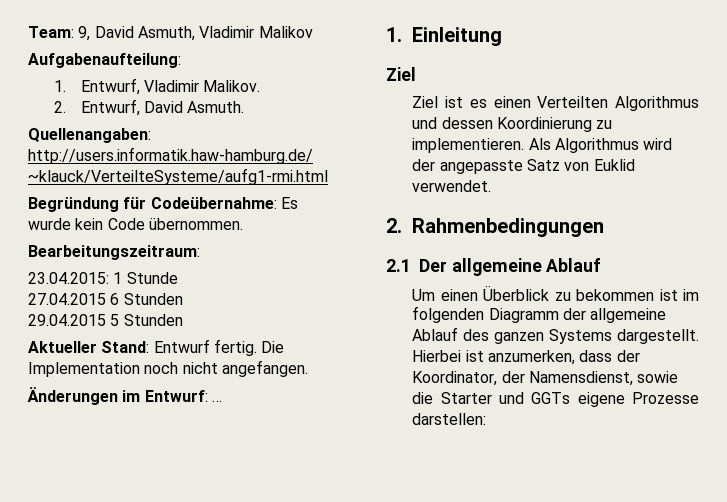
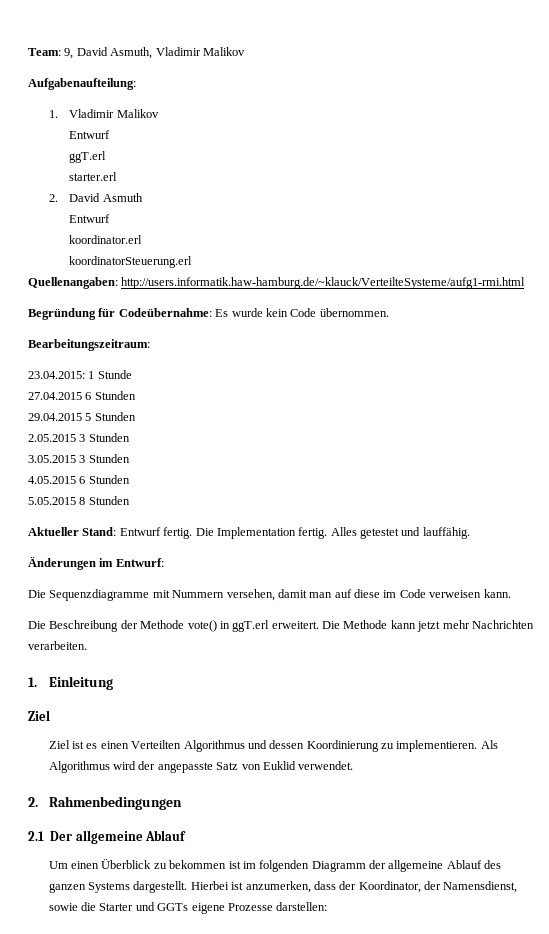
[80,78,261,95] [54,99,245,116] Entwurf, Vladimir Malikov. // 2. Entwurf, David Asmuth. -> [69,109,159,118] [69,130,111,139] [69,151,107,163] [69,172,118,181] [48,193,143,202] [69,214,111,223] [69,235,143,244] [69,256,193,268] Vladimir Malikov // Entwurf // ggT.erl // starter.erl // 2. David Asmuth // Entwurf // koordinator.erl // koordinatorSteuerung.erl
(183, 320) none -> [28,433,130,442] [28,454,130,463] [28,475,130,484] [28,496,130,505] // 2.05.2015 3 Stunden // 3.05.2015 3 Stunden // 4.05.2015 6 Stunden // 5.05.2015 8 Stunden
[144,360,308,377] [27,387,222,405] noch nicht angefangen. // Änderungen im Entwurf: … -> [298,527,470,539] [28,557,164,570] [28,589,511,601] [28,620,534,632] [28,641,87,650] fertig. Alles getestet und lauffähig. // Änderungen im Entwurf: // Die Sequenzdiagramme mit Nummern versehen, damit man auf diese im Code verweisen kann. // Die Beschreibung der Methode vote() in ggT.erl erweitert. Die Methode kann jetzt mehr Nachrichten verarbeiten.

